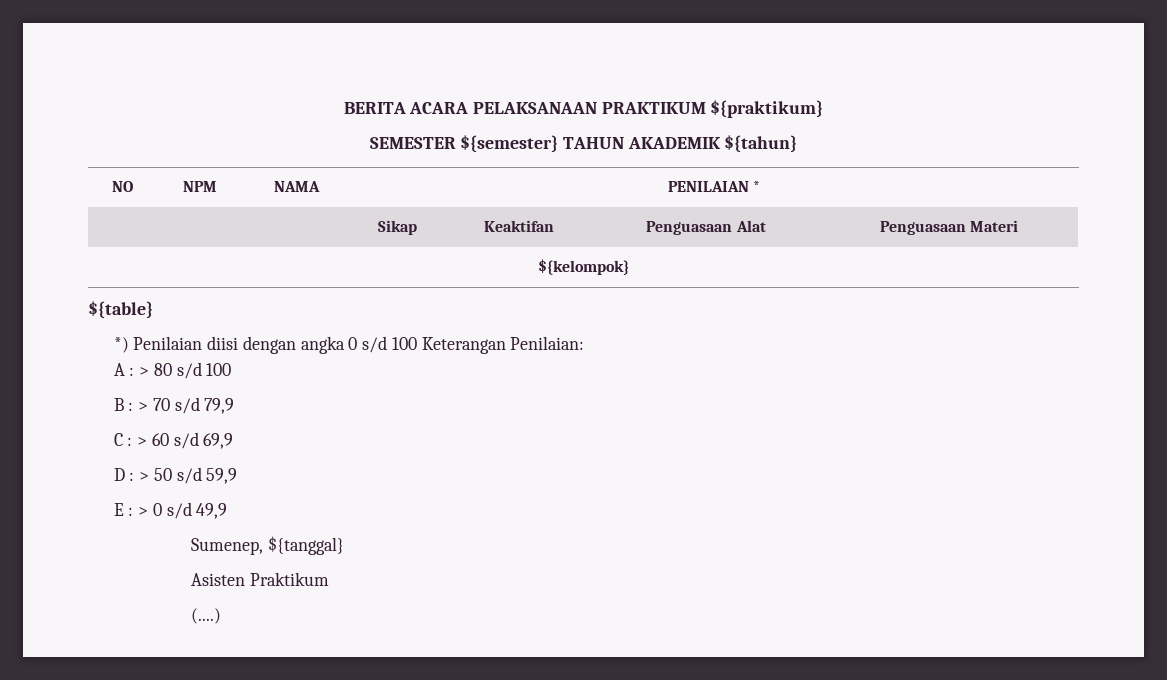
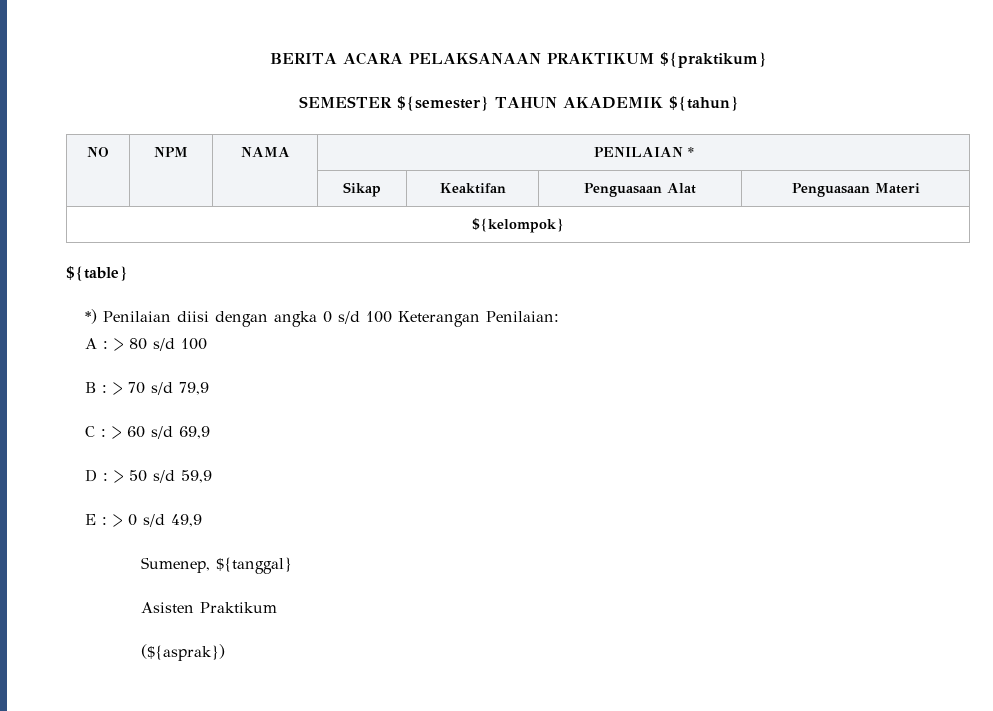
[190,608,221,624] (....) -> [141,644,226,661] (${asprak})

